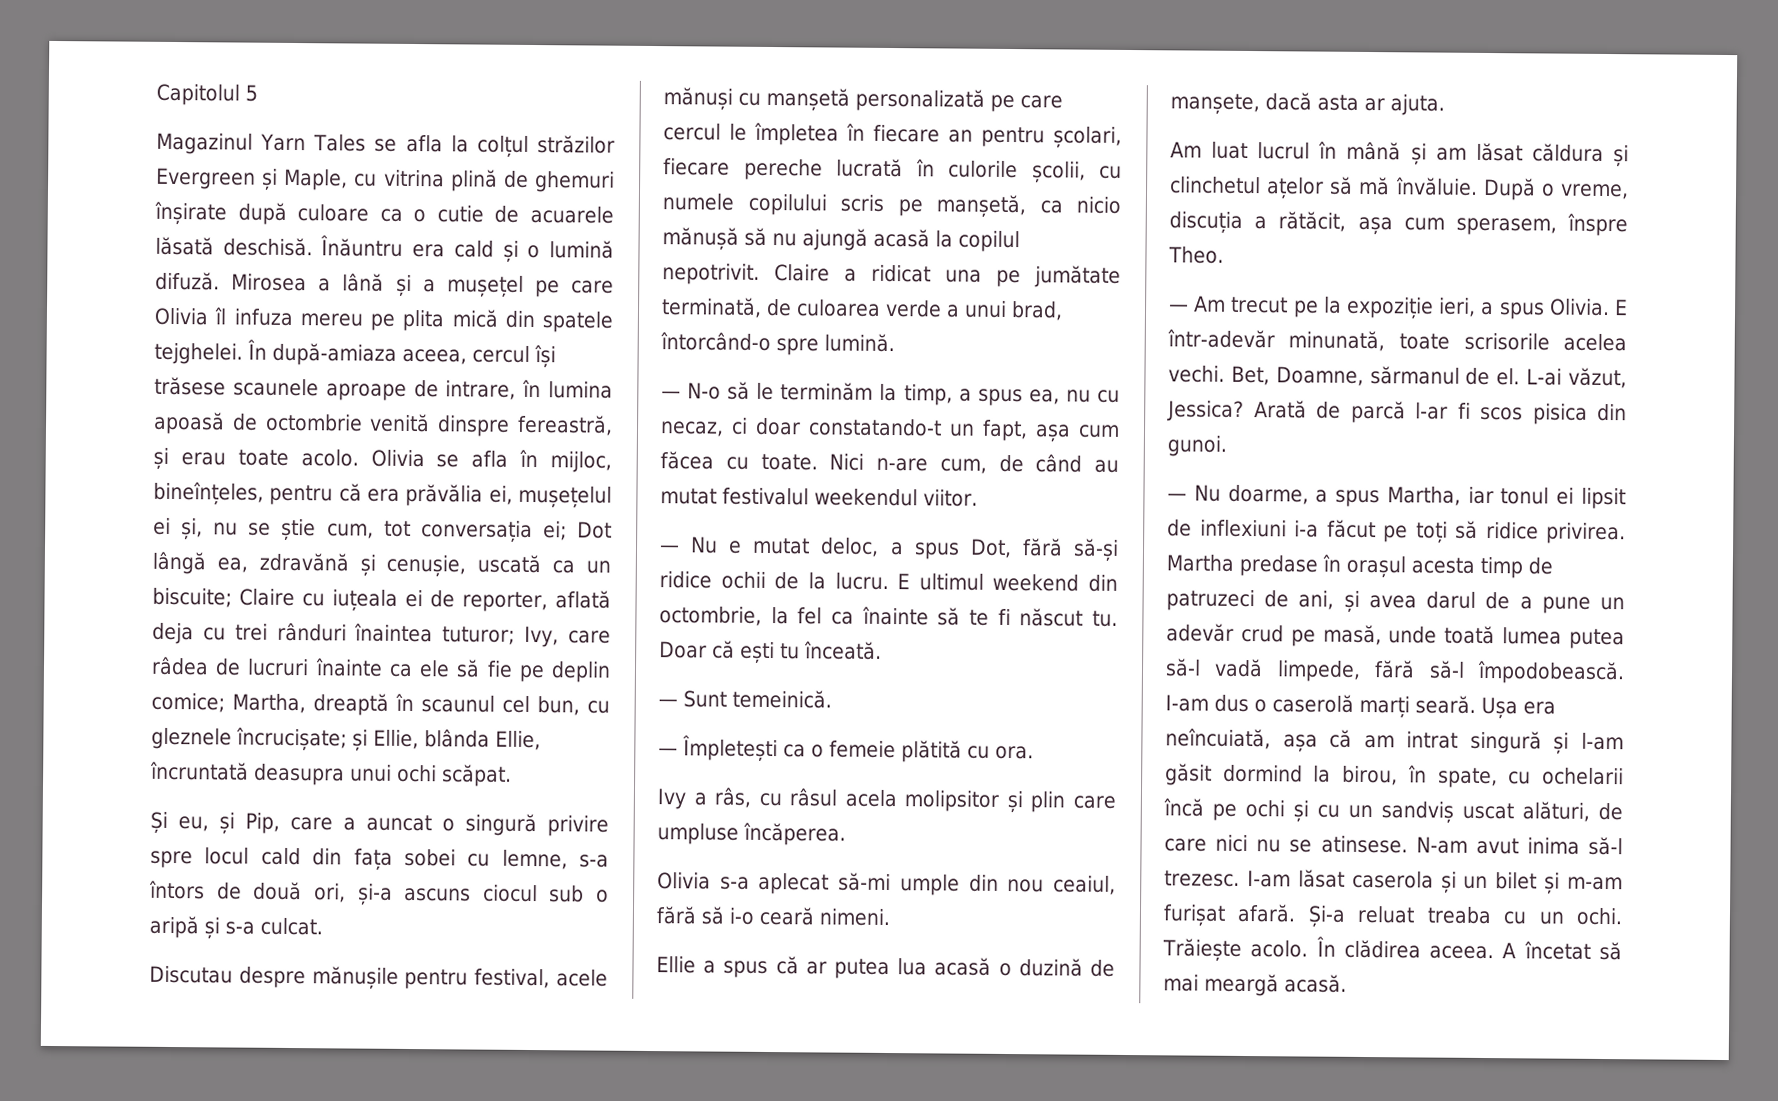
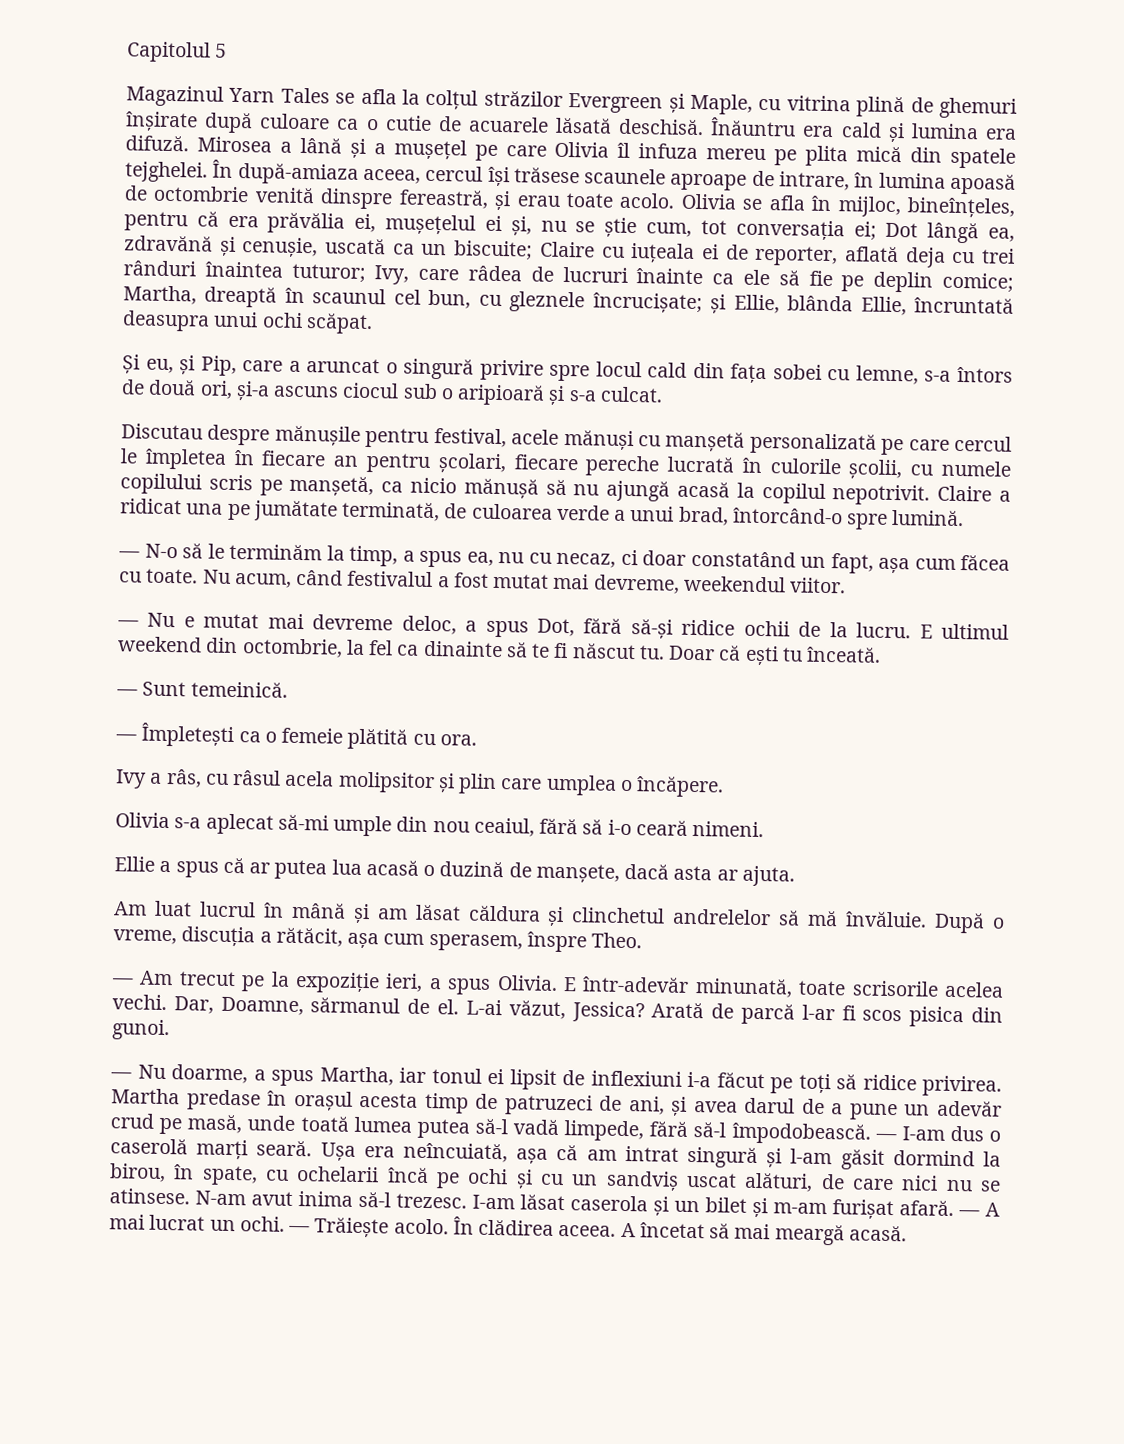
[527,240,614,259] o lumină -> [910,123,1017,140] lumina era
[366,814,432,832] auncat -> [306,358,381,374] aruncat
[149,915,199,939] aripă -> [457,384,546,406] aripioară
[808,418,942,437] constatando-t -> [690,550,796,568] constatând
[829,453,1119,474] [660,487,809,506] Nici n-are cum, de când au mutat festivalul -> [202,569,680,594] Nu acum, când festivalul a fost mutat mai devreme,
(811, 546) none -> [267,613,394,631] mai devreme
[861,606,929,626] înainte -> [422,640,503,658] dinainte
[657,822,846,846] umpluse încăperea. -> [545,774,725,798] umplea o încăpere.
[1266,177,1325,200] ațelor -> [672,908,772,926] andrelelor
[1230,365,1270,386] Bet, -> [173,996,214,1014] Dar,
(1625, 672) none -> [874,1133,897,1141] —
[1307,905,1527,928] Și-a reluat treaba cu -> [958,1202,1000,1217] [109,1214,206,1231] — A mai lucrat
(1623, 916) none -> [288,1225,311,1233] —

